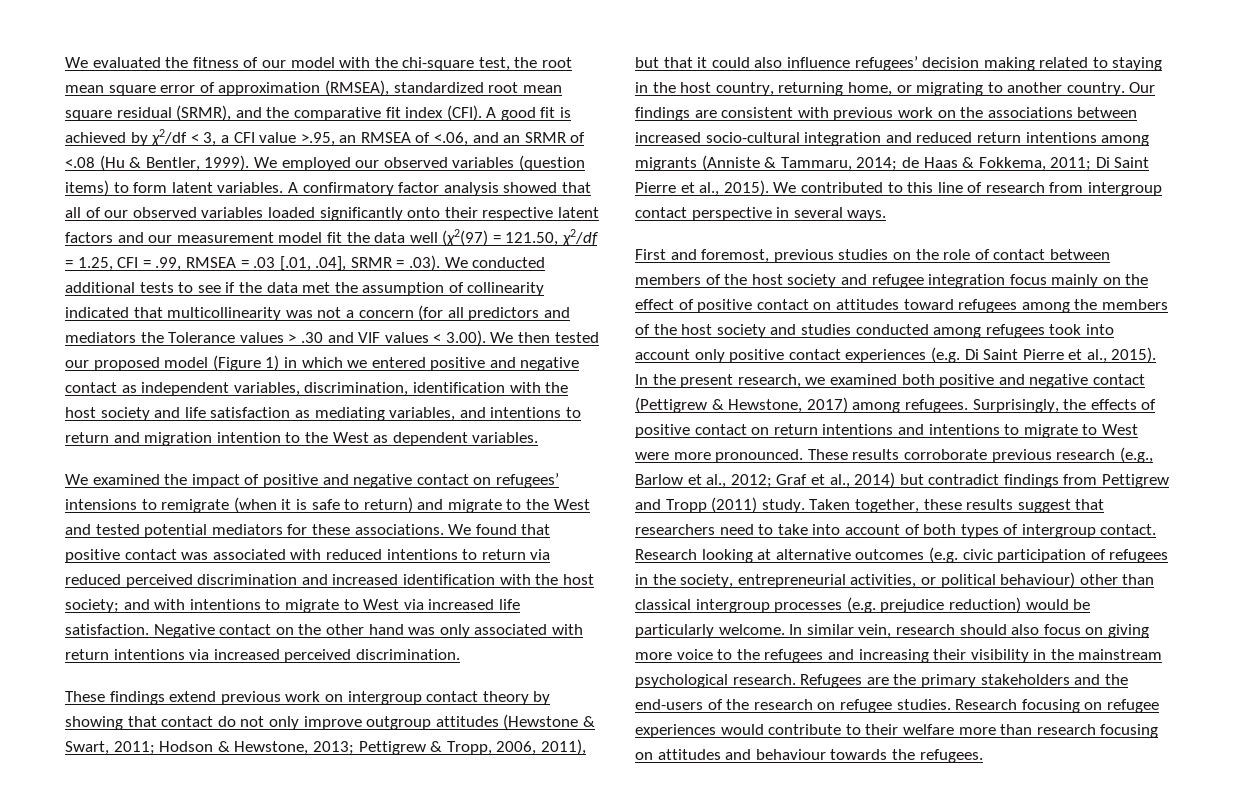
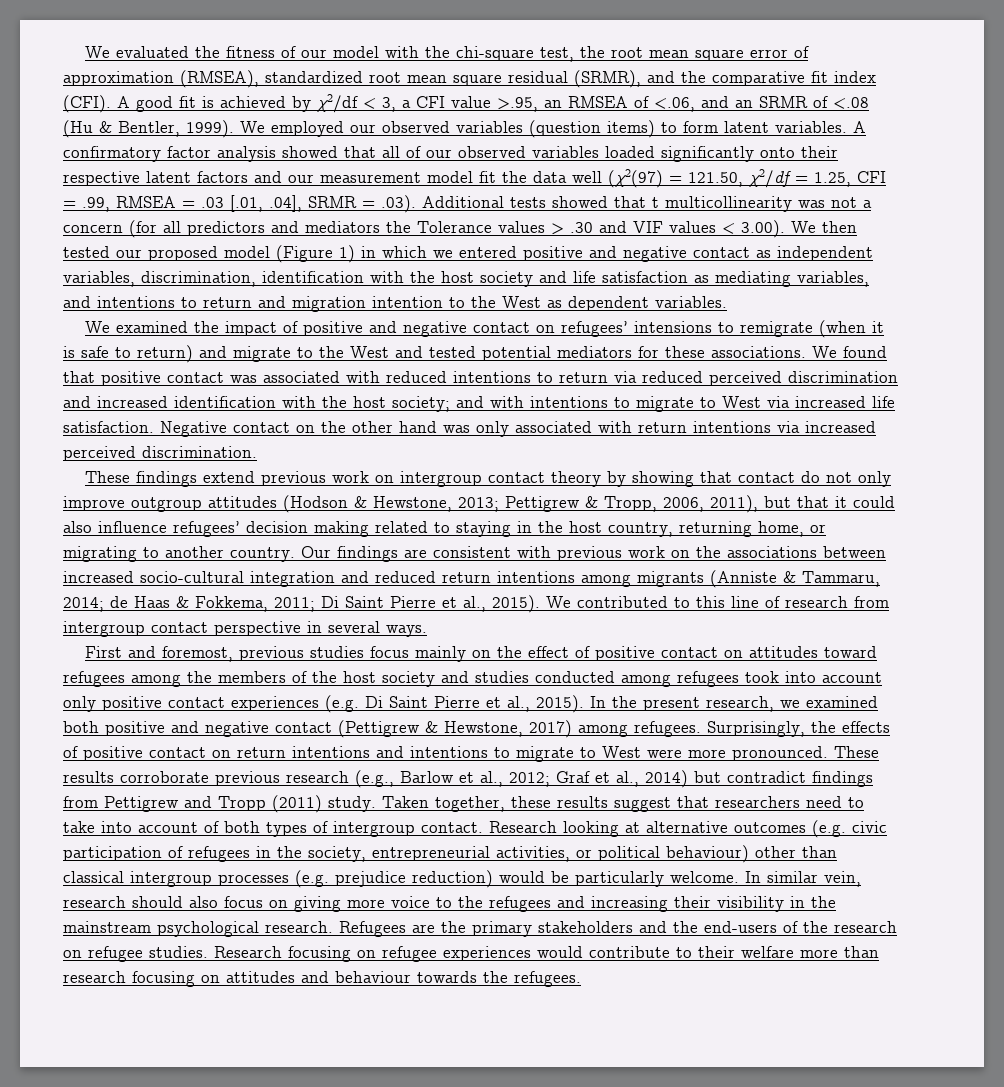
[444,257,546,268] [65,282,545,296] [65,307,163,318] We conducted additional tests to see if the data met the assumption of collinearity indicated that -> [422,196,659,208] Additional tests showed that t
[503,714,595,730] [65,741,214,755] (Hewstone & Swart, 2011; Hodson -> [283,495,348,513] (Hodson
[892,249,1110,260] [635,274,1006,288] on the role of contact between members of the host society and refugee integration -> (365, 652) none

